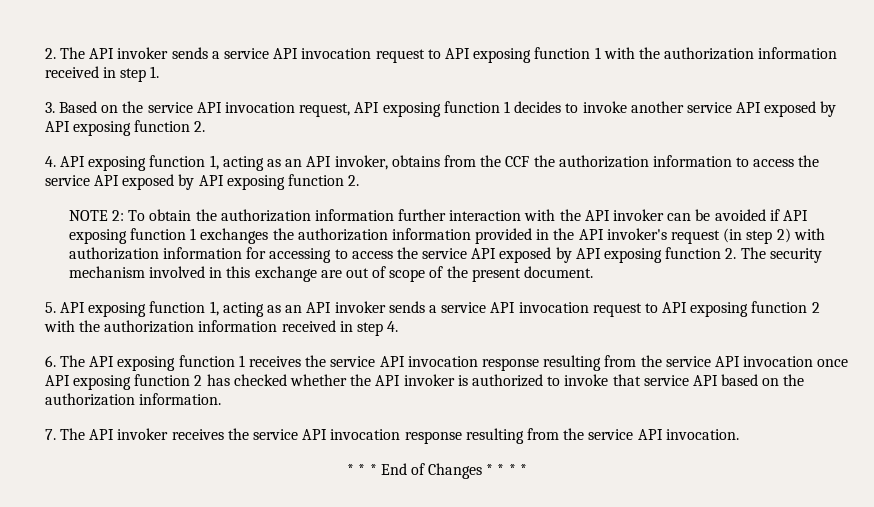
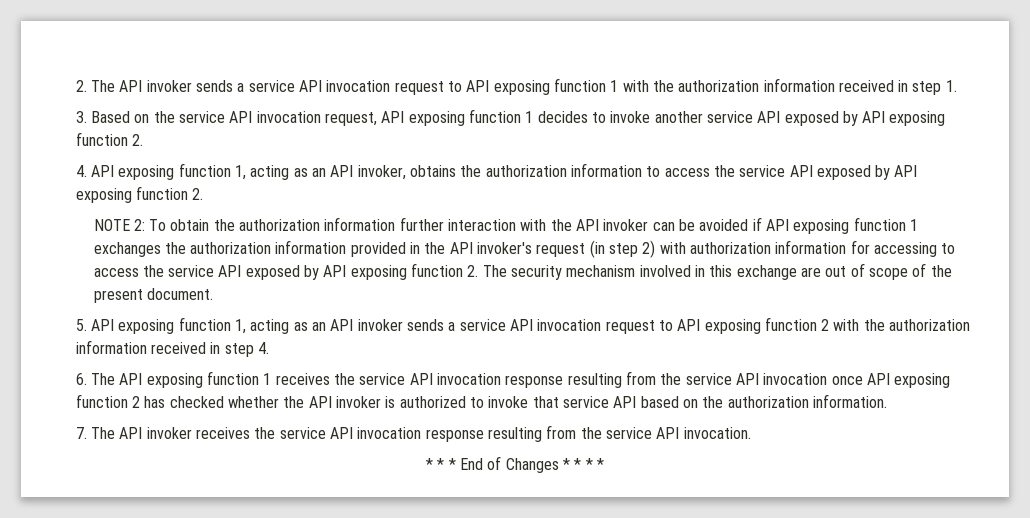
[443,155,530,167] from the CCF -> (456, 171) none

